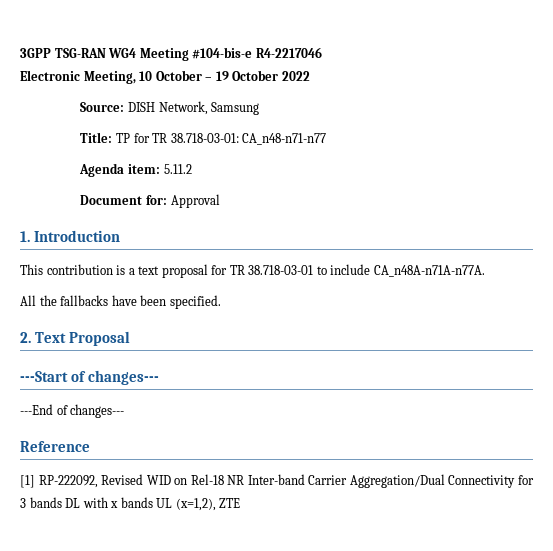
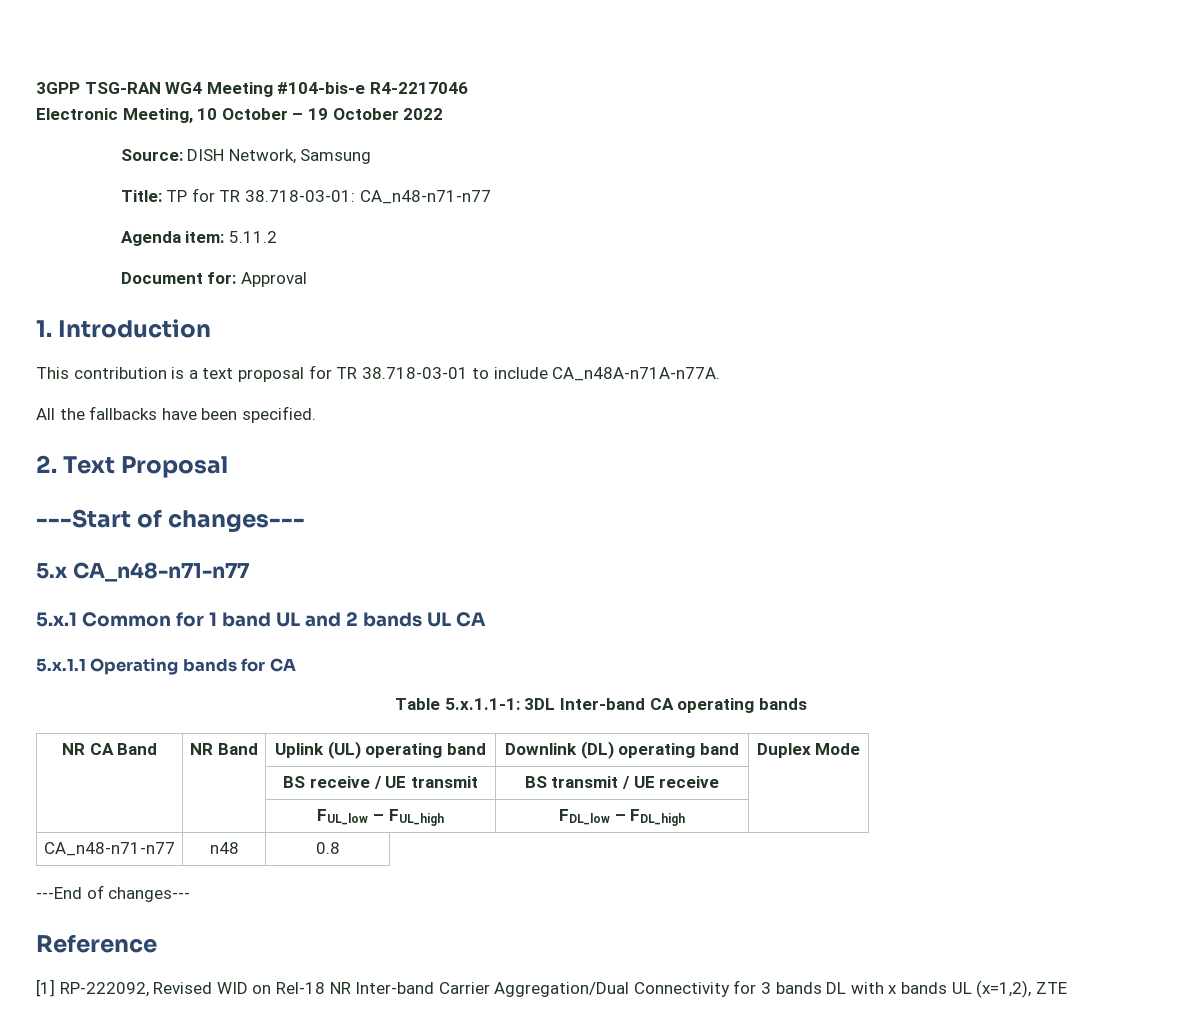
(160, 377) none -> [36,562,249,582] [36,612,486,627] [36,658,296,675] [395,698,807,713] [61,743,158,755] [190,743,258,755] [275,741,486,759] [505,741,739,759] [756,743,861,758] [283,776,478,789] [524,776,720,789] [317,809,444,826] [558,809,686,826] [44,842,175,856] [209,842,239,854] [315,842,340,854] // 5.x CA_n48-n71-n77 // 5.x.1 Common for 1 band UL and 2 bands UL CA // 5.x.1.1 Operating bands for CA // Table 5.x.1.1-1: 3DL Inter-band CA operating bands // NR CA Band | NR Band | Uplink (UL) operating band | Downlink (DL) operating band | Duplex Mode // | | BS receive / UE transmit | BS transmit / UE receive | // | | FUL_low – FUL_high | FDL_low – FDL_high | // CA_n48-n71-n77 | n48 | 0.8

